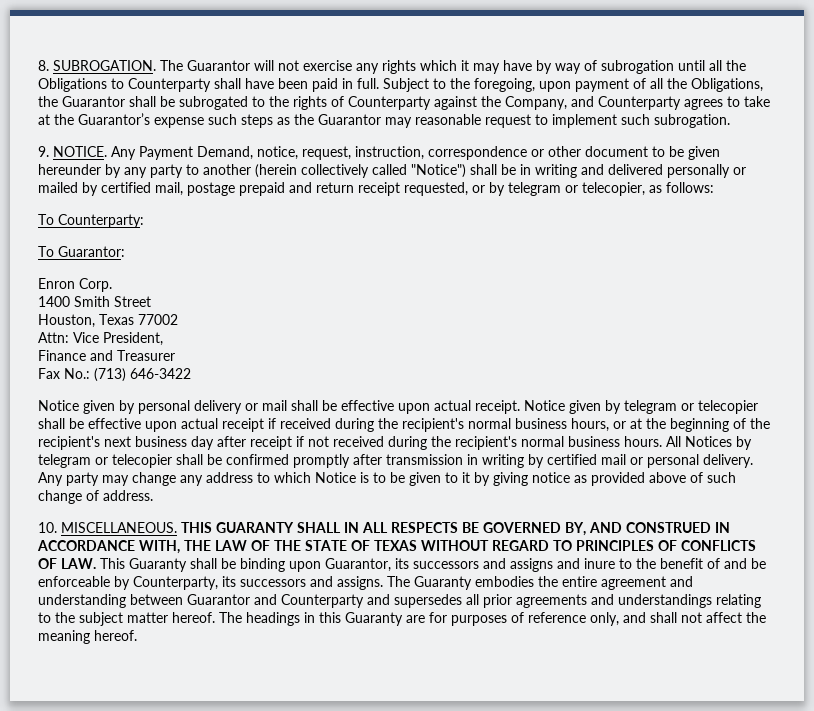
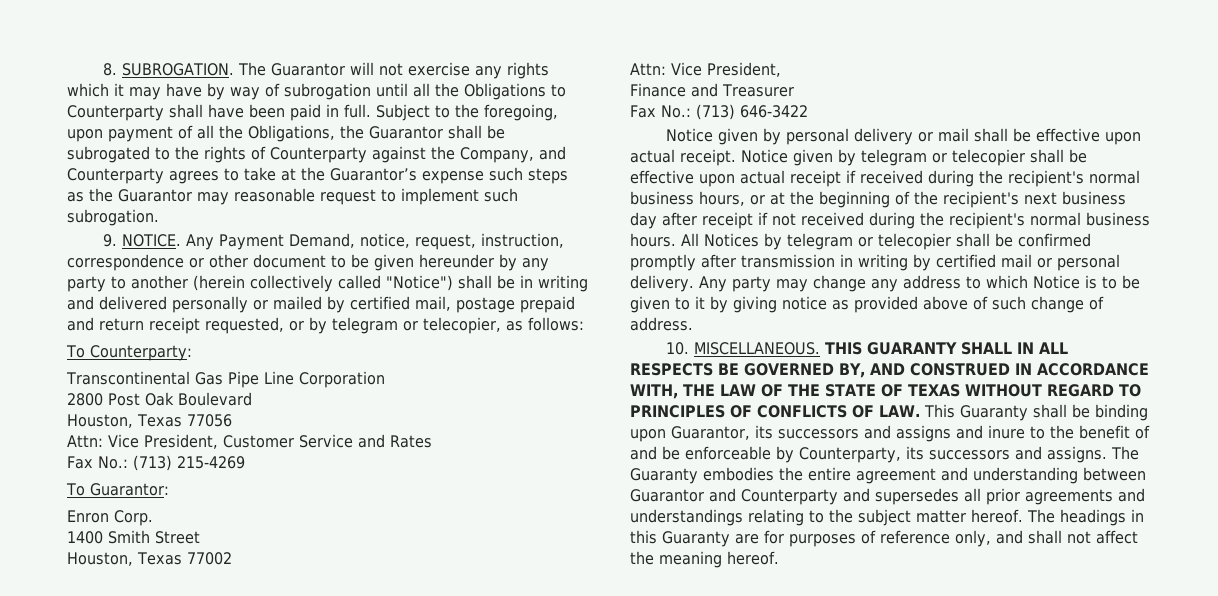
(144, 221) none -> [66,371,385,388] [67,392,252,406] [67,414,232,428] [67,434,432,449] [67,455,245,471] // Transcontinental Gas Pipe Line Corporation // 2800 Post Oak Boulevard // Houston, Texas 77056 // Attn: Vice President, Customer Service and Rates // Fax No.: (713) 215-4269

